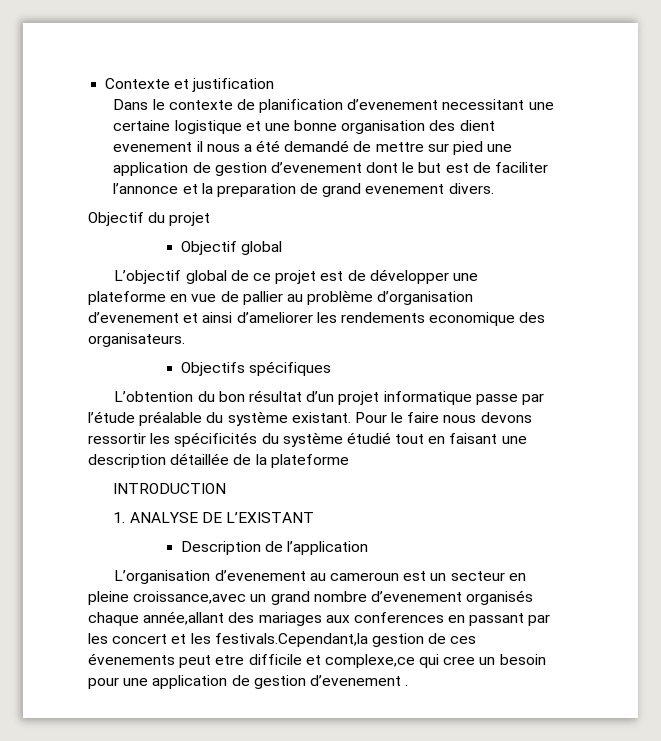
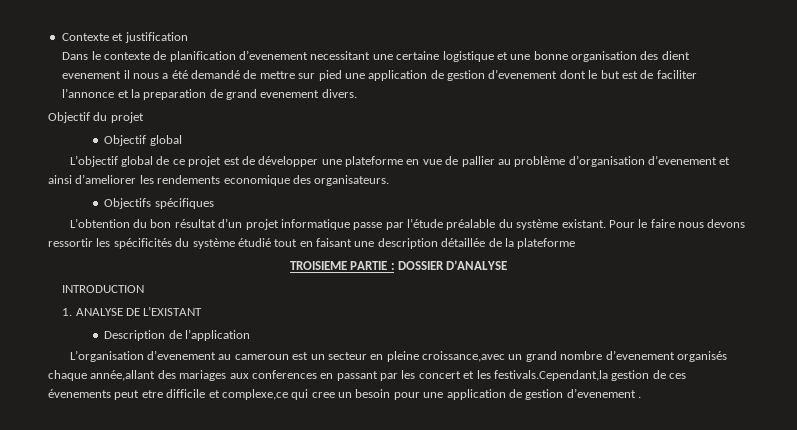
(349, 461) none -> [289,260,508,270] // TROISIEME PARTIE : DOSSIER D’ANALYSE

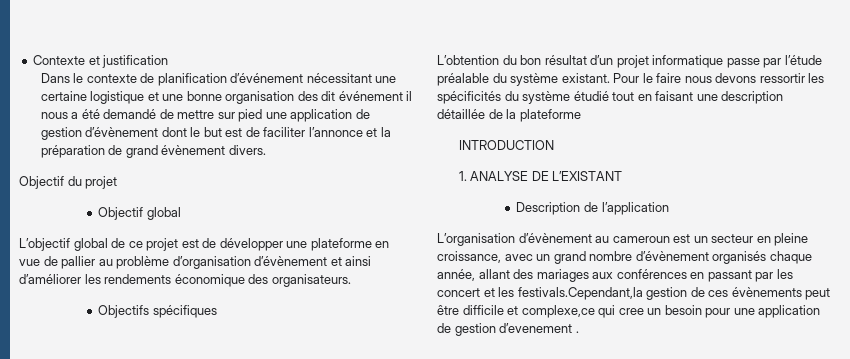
[239,50,371,60] d’evenement necessitant -> [230,73,372,83] d’événement nécessitant
[661,51,690,60] [62,71,122,79] dient evenement -> [321,91,403,101] dit événement
[488,69,558,79] d’evenement -> [85,127,159,137] d’évènement
[143,89,207,100] preparation -> [40,145,105,158] préparation
[260,90,320,98] evenement -> [161,145,226,155] évènement
[648,155,718,165] d’evenement -> [254,256,328,266] d’évènement
[75,174,137,184] d’ameliorer -> [19,274,81,284] d’améliorer
[223,175,290,186] economique -> [174,274,245,287] économique
[289,260,508,270] // TROISIEME PARTIE : DOSSIER D’ANALYSE -> (581, 115) none
[147,350,217,360] d’evenement -> [518,233,592,243] d’évènement
[422,351,506,362] croissance,avec -> [437,251,533,263] croissance, avec
[605,350,675,360] d’evenement -> [635,251,709,261] d’évènement
[90,370,156,381] année,allant -> [437,269,510,281] année, allant
[251,370,317,379] conferences -> [616,269,687,279] conférences
[48,389,163,400] évenements peut etre -> [731,287,831,300] [437,305,459,315] évènements peut être

